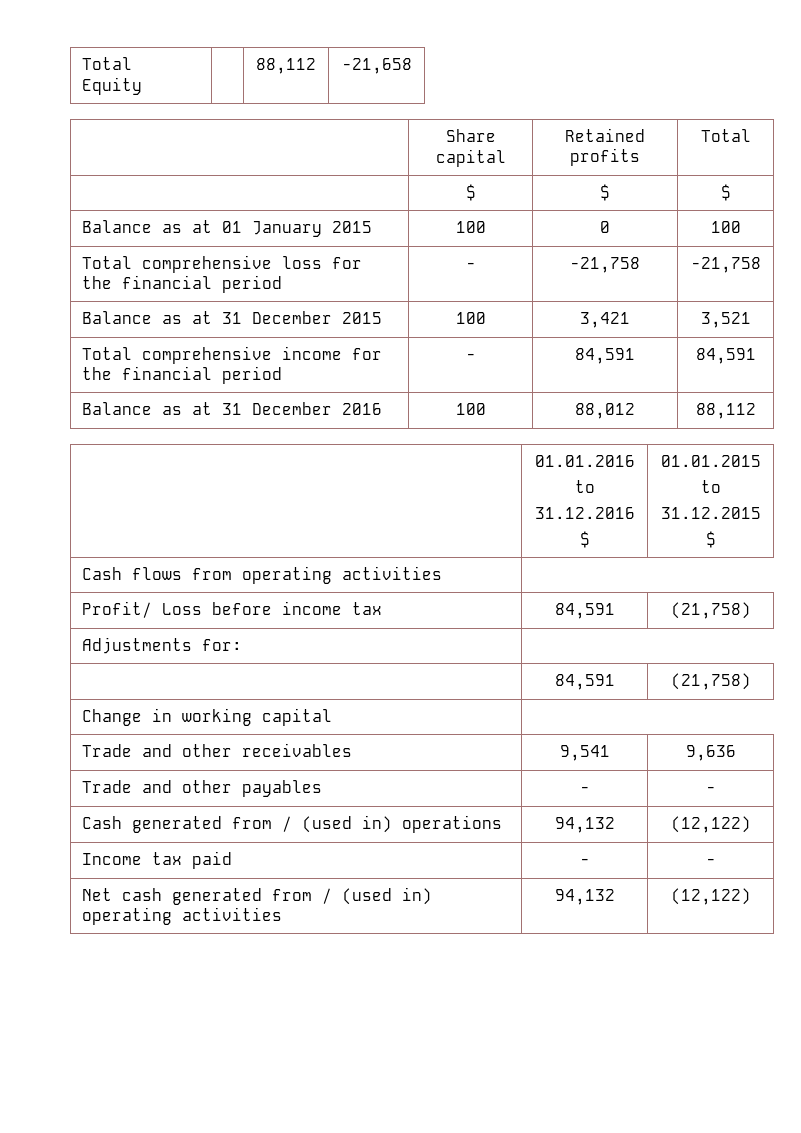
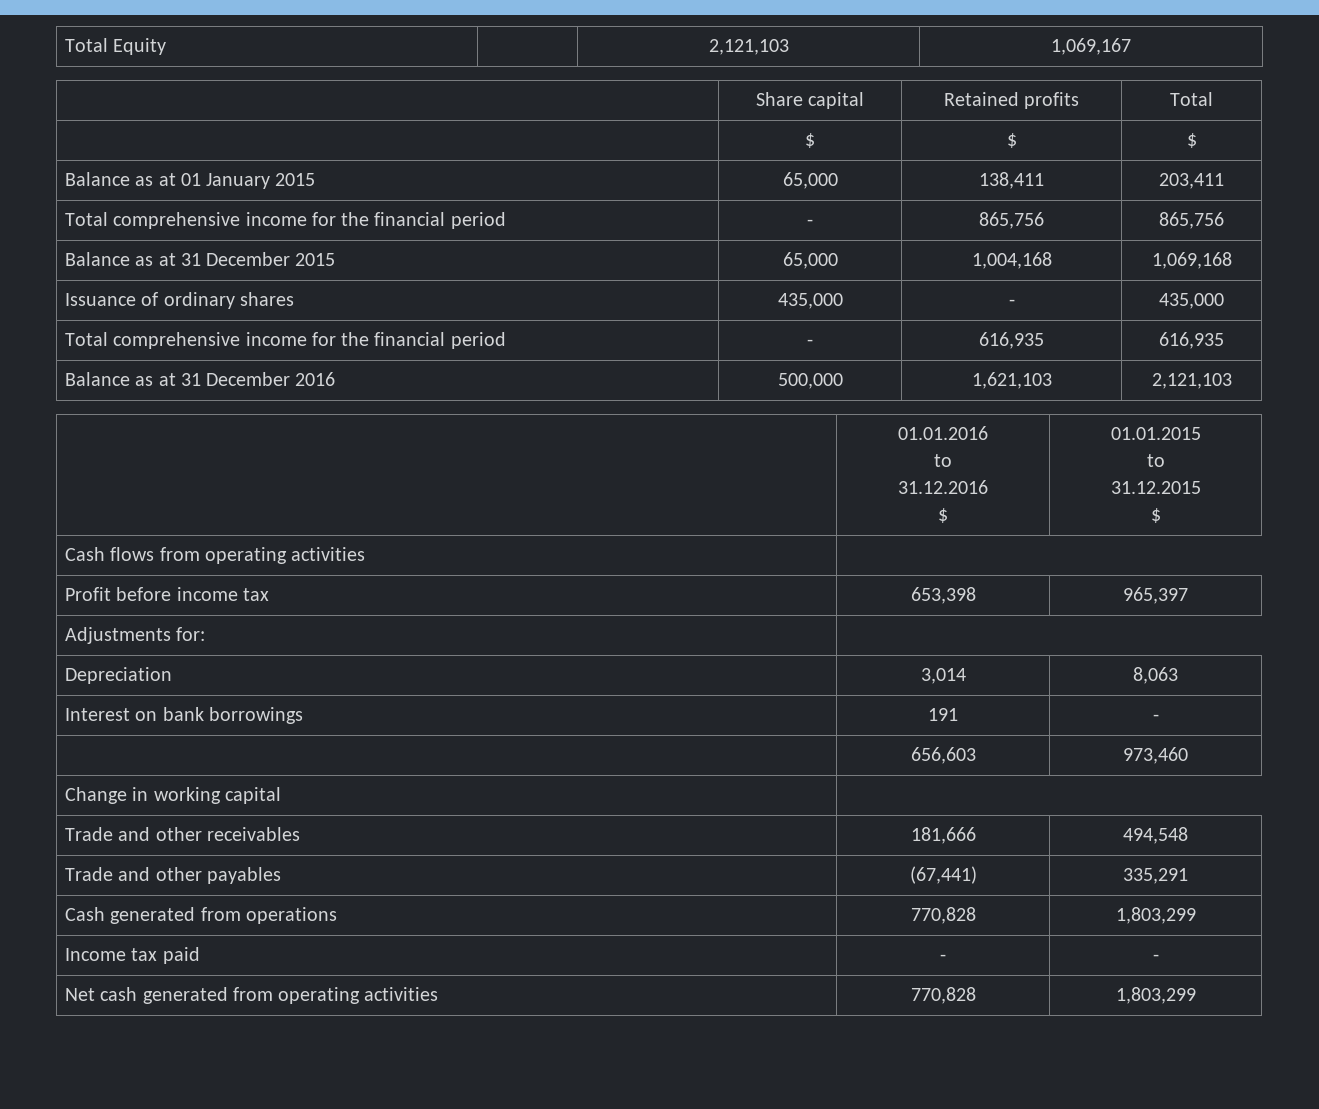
[256,58,316,74] [341,58,412,74] 88,112 | -21,658 -> [708,39,789,55] [1051,38,1131,55] 2,121,103 | 1,069,167
[455,221,486,233] [600,221,610,233] [710,221,741,233] [82,255,363,273] [82,275,283,293] [465,262,476,269] [570,257,640,273] [690,257,761,273] [82,311,383,324] [455,312,486,324] [580,312,630,328] [700,312,751,328] [82,346,383,364] [82,366,283,384] [465,353,476,360] [575,348,635,364] [695,348,756,364] 100 | 0 | 100 // Total comprehensive loss for the financial period | - | -21,758 | -21,758 // Balance as at 31 December 2015 | 100 | 3,421 | 3,521 // Total comprehensive income for the financial period | - | 84,591 | 84,591 -> [782,172,838,189] [979,172,1044,189] [1159,173,1224,189] [65,212,506,229] [807,219,813,226] [979,212,1044,229] [1159,212,1224,229] [65,252,336,266] [782,252,838,269] [971,252,1052,269] [1151,252,1232,269] [65,292,294,309] [777,293,843,309] [1008,299,1015,306] [1159,293,1224,309] [65,332,506,349] [807,339,813,346] [979,332,1044,349] [1159,332,1224,349] 65,000 | 138,411 | 203,411 // Total comprehensive income for the financial period | - | 865,756 | 865,756 // Balance as at 31 December 2015 | 65,000 | 1,004,168 | 1,069,168 // Issuance of ordinary shares | 435,000 | - | 435,000 // Total comprehensive income for the financial period | - | 616,935 | 616,935
[455,403,486,415] [575,403,635,419] [695,403,756,419] 100 | 88,012 | 88,112 -> [777,373,843,389] [971,372,1052,389] [1151,373,1232,389] 500,000 | 1,621,103 | 2,121,103
[82,601,203,618] Profit/ Loss -> [65,587,112,601] Profit
[554,603,615,619] [670,602,751,619] 84,591 | (21,758) -> [910,587,976,604] [1123,587,1188,604] 653,398 | 965,397
[554,674,615,690] [670,673,751,690] | 84,591 | (21,758) -> [65,667,173,684] [920,668,966,684] [1133,667,1178,684] [65,707,303,724] [928,708,958,721] [1152,714,1159,721] [910,747,976,764] [1123,747,1188,764] Depreciation | 3,014 | 8,063 // Interest on bank borrowings | 191 | - // | 656,603 | 973,460
[559,745,610,761] [685,745,736,761] 9,541 | 9,636 -> [910,827,976,844] [1123,827,1188,844] 181,666 | 494,548
[579,786,590,793] [705,786,716,793] - | - -> [909,866,977,884] [1123,868,1188,884] (67,441) | 335,291
[282,815,393,833] / (used in) -> (241, 914) none
[554,817,615,833] [670,816,751,833] 94,132 | (12,122) -> [910,907,976,924] [1115,907,1196,924] 770,828 | 1,803,299
[322,887,433,905] / (used in) -> (273, 994) none
[554,889,615,905] [670,888,751,905] 94,132 | (12,122) -> [910,987,976,1004] [1115,987,1196,1004] 770,828 | 1,803,299

